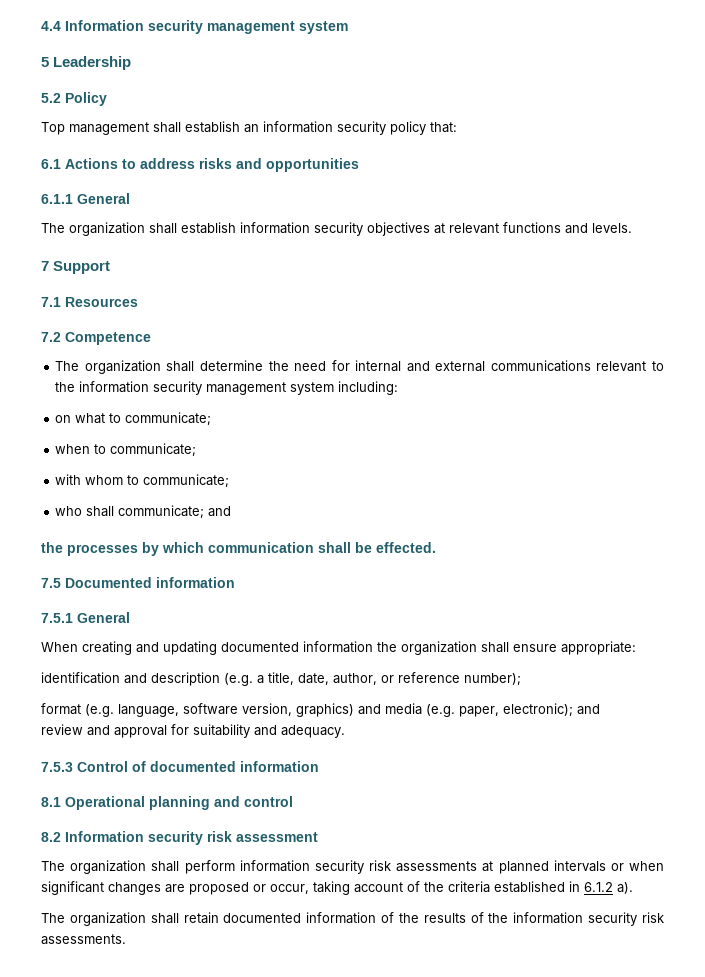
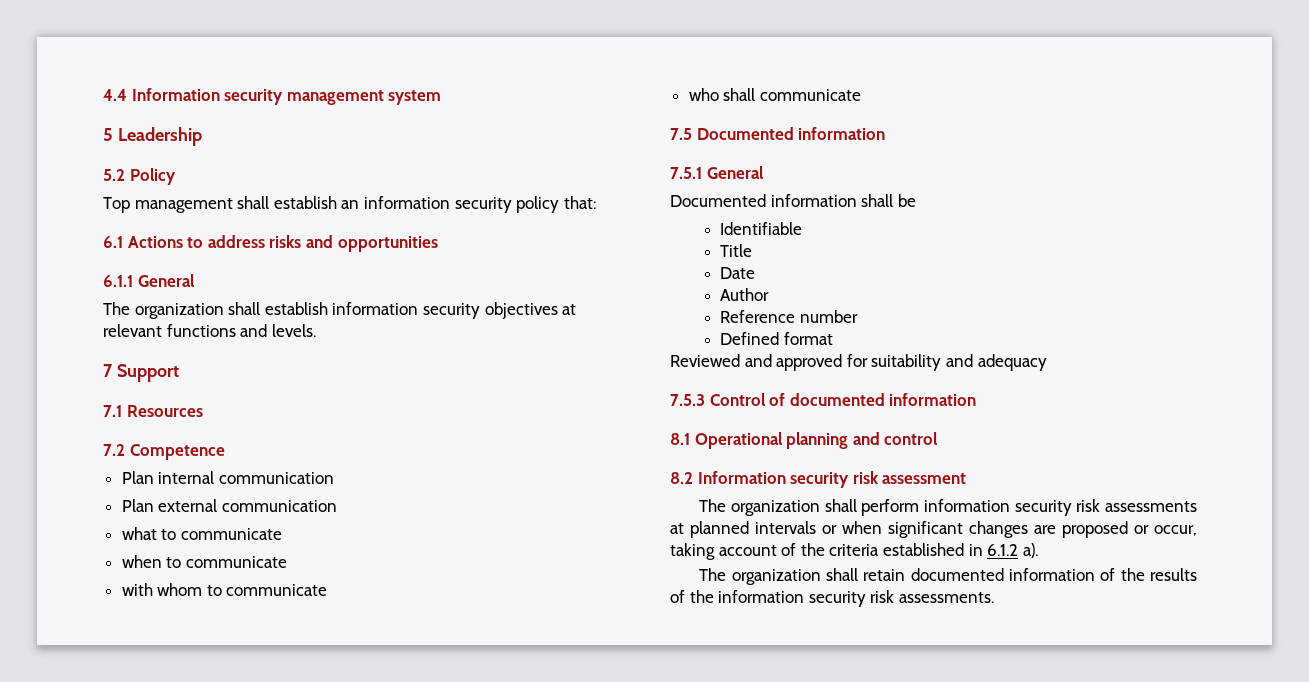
[55,360,665,374] [55,381,399,395] [55,415,72,423] The organization shall determine the need for internal and external communications relevant to the information security management system including: // on -> [121,471,334,484] [121,499,337,512] Plan internal communication // Plan external communication //
[125,412,212,426] communicate; -> [180,528,282,540] communicate
[110,443,197,457] communicate; -> [185,556,287,568] communicate
[143,474,230,488] communicate; -> [226,584,328,596] communicate
[118,505,232,519] [41,542,436,556] communicate; and // the processes by which communication shall be effected. -> [759,89,861,101] communicate
[41,641,636,655] [41,672,521,686] [41,703,600,717] [41,724,167,738] When creating and updating documented information the organization shall ensure appropriate: // identification and description (e.g. a title, date, author, or reference number); // format (e.g. language, software version, graphics) and media (e.g. paper, electronic); and // review and approval -> [670,194,916,207] [720,222,803,235] [720,244,753,257] [720,267,756,279] [720,288,770,301] [720,310,859,323] [720,332,834,345] [670,354,843,371] Documented information shall be // Identifiable // Title // Date // Author // Reference number // Defined format // Reviewed and approved
[281,725,345,738] adequacy. -> [977,354,1047,371] adequacy

